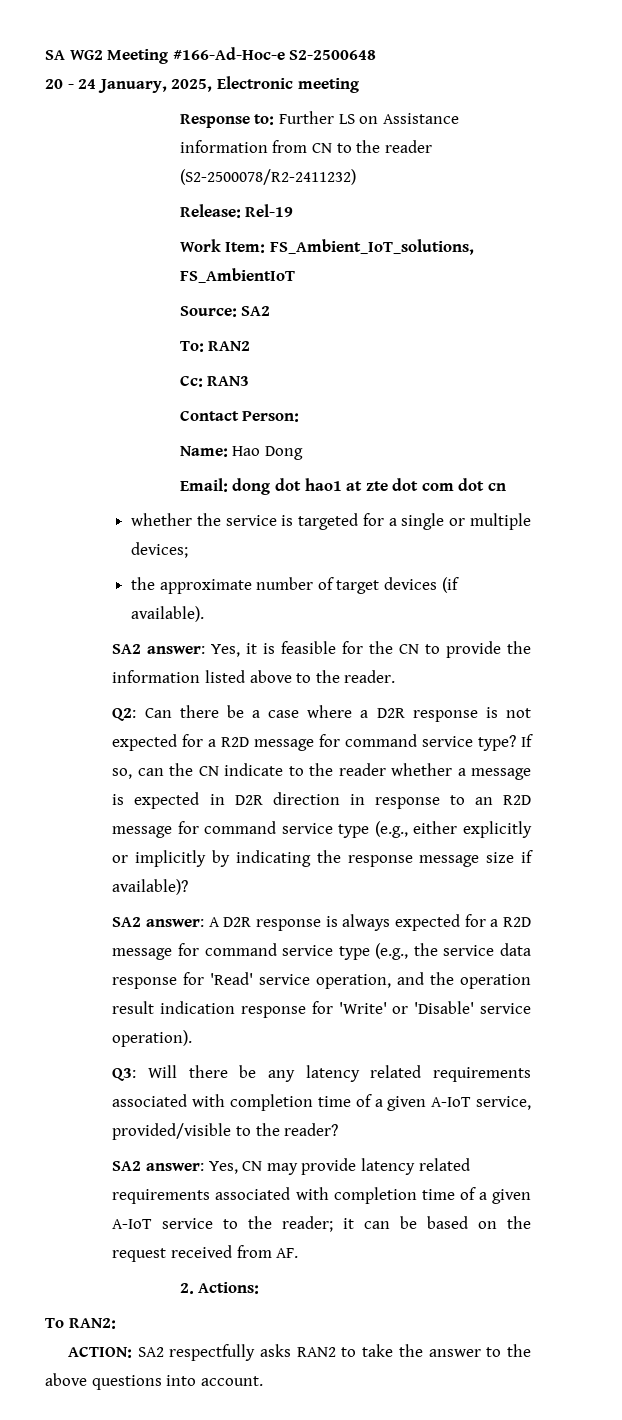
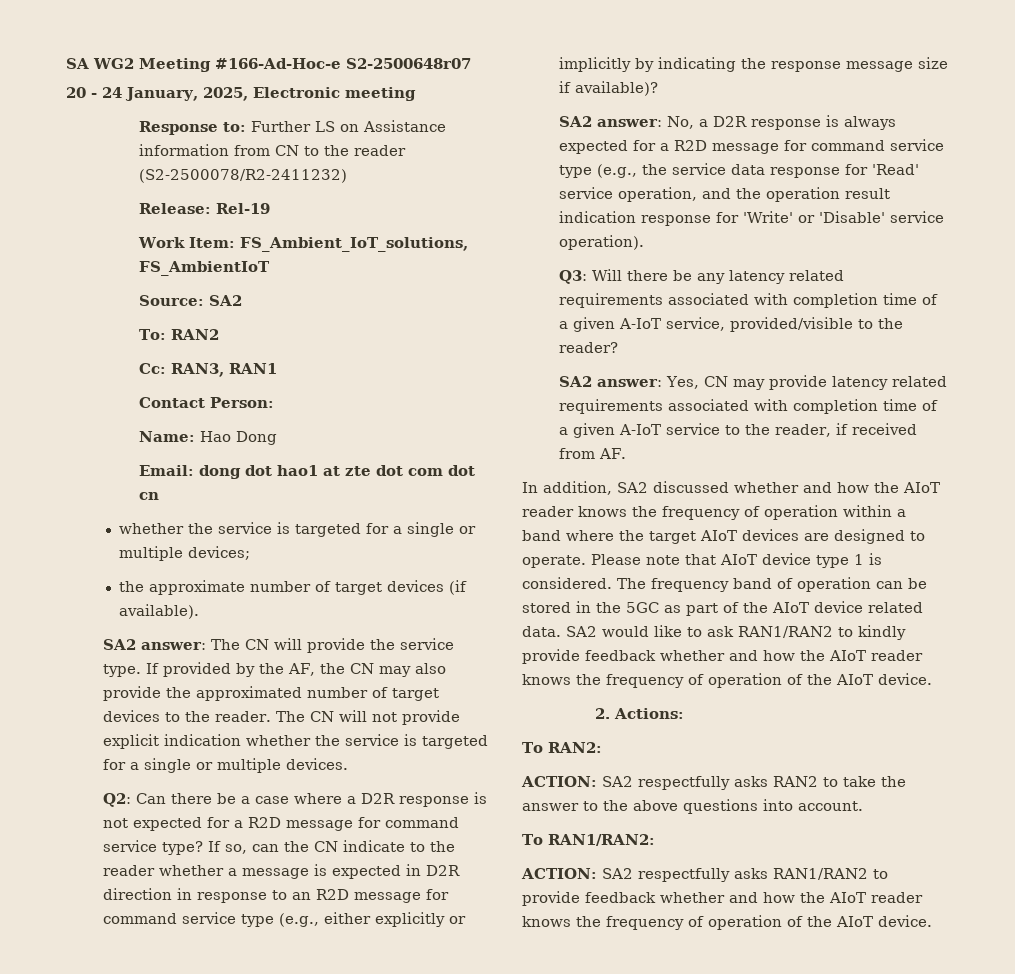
[289,50,377,60] S2-2500648 -> [346,58,471,69] S2-2500648r07
[207,376,250,386] RAN3 -> [171,363,278,377] RAN3, RAN1
[211,641,531,658] [112,670,396,683] Yes, it is feasible for the CN to provide the information listed above to the reader. -> [210,638,454,653] [102,662,446,677] [102,686,439,701] [102,710,460,725] [102,734,488,749] [102,758,348,773] The CN will provide the service type. If provided by the AF, the CN may also provide the approximated number of target devices to the reader. The CN will not provide explicit indication whether the service is targeted for a single or multiple devices.
[208,917,220,927] A -> [666,116,708,129] No, a
[282,1216,532,1232] [112,1245,299,1262] reader; it can be based on the request received from AF. -> [774,423,917,437] [558,448,626,459] [522,481,940,495] [522,505,906,520] [522,529,925,544] [522,553,882,568] [522,577,927,592] [522,601,923,616] [522,625,906,640] [522,649,923,664] [522,673,932,688] reader, if received from AF. // In addition, SA2 discussed whether and how the AIoT reader knows the frequency of operation within a band where the target AIoT devices are designed to operate. Please note that AIoT device type 1 is considered. The frequency band of operation can be stored in the 5GC as part of the AIoT device related data. SA2 would like to ask RAN1/RAN2 to kindly provide feedback whether and how the AIoT reader knows the frequency of operation of the AIoT device.
(263, 1381) none -> [522,834,655,846] [521,868,888,882] [522,891,923,906] [522,915,932,930] // To RAN1/RAN2: // ACTION: SA2 respectfully asks RAN1/RAN2 to provide feedback whether and how the AIoT reader knows the frequency of operation of the AIoT device.

